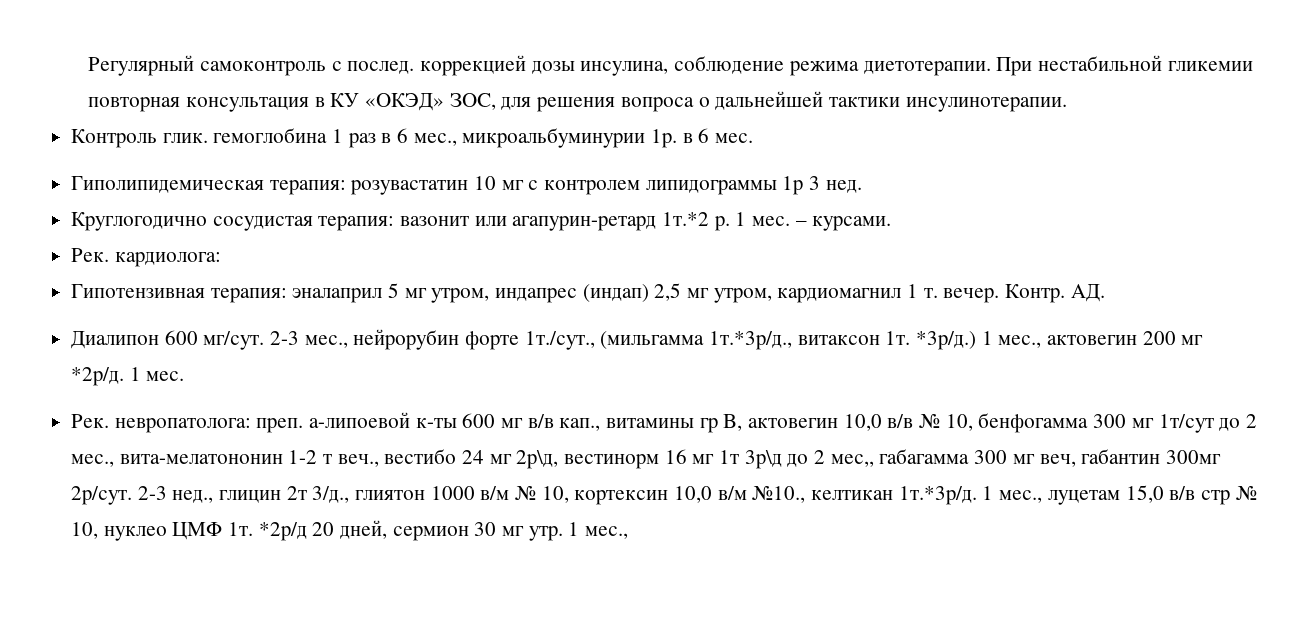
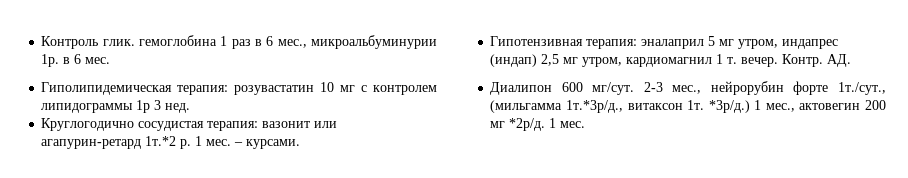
[88,55,1253,76] [88,91,1067,112] Регулярный самоконтроль с послед. коррекцией дозы инсулина, соблюдение режима диетотерапии. При нестабильной гликемии повторная консультация в КУ «ОКЭД» ЗОС, для решения вопроса о дальнейшей тактики инсулинотерапии. // -> (41, 42) none
[71,248,221,267] // Рек. кардиолога: -> (301, 144) none
[71,412,1257,433] [71,449,1221,469] [71,485,1257,505] [71,520,629,541] // Рек. невропатолога: преп. а-липоевой к-ты 600 мг в/в кап., витамины гр В, актовегин 10,0 в/в № 10, бенфогамма 300 мг 1т/сут до 2 мес., вита-мелатононин 1-2 т веч., вестибо 24 мг 2р\д, вестинорм 16 мг 1т 3р\д до 2 мес,, габагамма 300 мг веч, габантин 300мг 2р/сут. 2-3 нед., глицин 2т 3/д., глиятон 1000 в/м № 10, кортексин 10,0 в/м №10., келтикан 1т.*3р/д. 1 мес., луцетам 15,0 в/в стр № 10, нуклео ЦМФ 1т. *2р/д 20 дней, сермион 30 мг утр. 1 мес., -> (586, 124) none

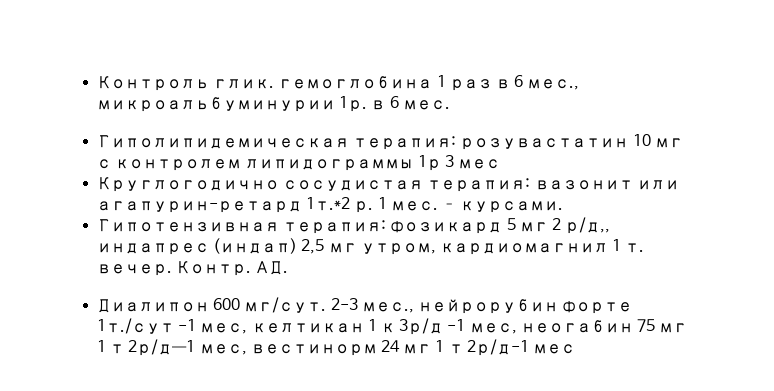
[165,103,191,113] нед. -> [457,159,500,169] мес
[641,39,705,49] эналаприл -> [390,221,503,234] фозикард
[738,39,779,49] утром, -> [551,217,611,234] 2 р/д,,
[838,82,886,95] [490,100,886,113] [490,118,586,131] 1т./сут., (мильгамма 1т.*3р/д., витаксон 1т. *3р/д.) 1 мес., актовегин 200 мг *2р/д. 1 мес. -> [97,318,688,335] [97,339,575,356] 1т./сут -1 мес, келтикан 1 к 3р/д -1 мес, неогабин 75 мг 1 т 2р/д—1 мес, вестинорм 24 мг 1 т 2р/д-1 мес

